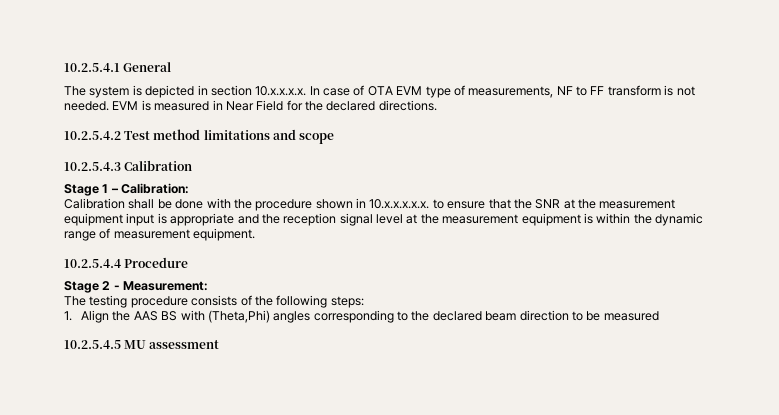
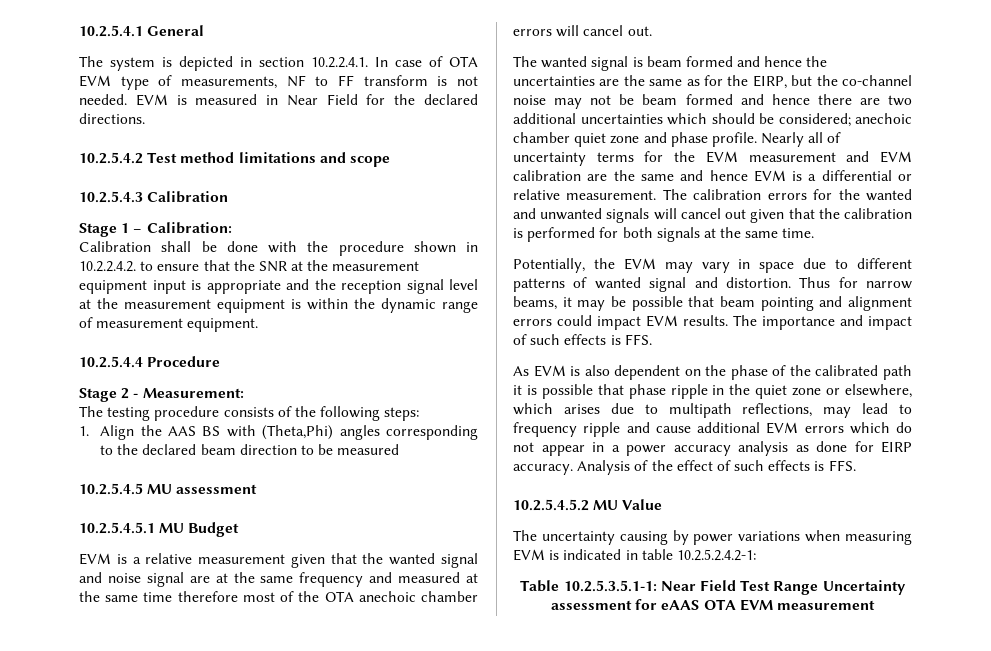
[255,86,307,96] 10.x.x.x.x. -> [311,57,368,68] 10.2.2.4.1.
[369,199,430,209] 10.x.x.x.x.x. -> [79,261,136,272] 10.2.2.4.2.
(220, 344) none -> [79,522,240,537] [79,553,478,568] [79,572,478,587] [79,591,478,602] [513,25,652,37] [513,56,828,71] [513,75,912,89] [513,94,912,109] [513,113,912,127] [513,132,842,147] [513,151,912,166] [513,170,912,182] [513,189,912,201] [513,208,912,223] [513,227,815,242] [513,258,912,273] [513,277,912,292] [513,296,912,311] [513,315,912,330] [513,334,652,345] [513,365,912,380] [513,384,912,399] [513,403,912,418] [513,422,912,437] [513,441,912,456] [513,460,856,475] [513,499,663,511] [513,530,912,545] [513,549,756,561] [520,580,906,595] [551,599,875,611] // 10.2.5.4.5.1 MU Budget // EVM is a relative measurement given that the wanted signal and noise signal are at the same frequency and measured at the same time therefore most of the OTA anechoic chamber errors will cancel out. // The wanted signal is beam formed and hence the uncertainties are the same as for the EIRP, but the co-channel noise may not be beam formed and hence there are two additional uncertainties which should be considered; anechoic chamber quiet zone and phase profile. Nearly all of uncertainty terms for the EVM measurement and EVM calibration are the same and hence EVM is a differential or relative measurement. The calibration errors for the wanted and unwanted signals will cancel out given that the calibration is performed for both signals at the same time. // Potentially, the EVM may vary in space due to different patterns of wanted signal and distortion. Thus for narrow beams, it may be possible that beam pointing and alignment errors could impact EVM results. The importance and impact of such effects is FFS. // As EVM is also dependent on the phase of the calibrated path it is possible that phase ripple in the quiet zone or elsewhere, which arises due to multipath reflections, may lead to frequency ripple and cause additional EVM errors which do not appear in a power accuracy analysis as done for EIRP accuracy. Analysis of the effect of such effects is FFS. // 10.2.5.4.5.2 MU Value // The uncertainty causing by power variations when measuring EVM is indicated in table 10.2.5.2.4.2-1: // Table 10.2.5.3.5.1-1: Near Field Test Range Uncertainty assessment for eAAS OTA EVM measurement

